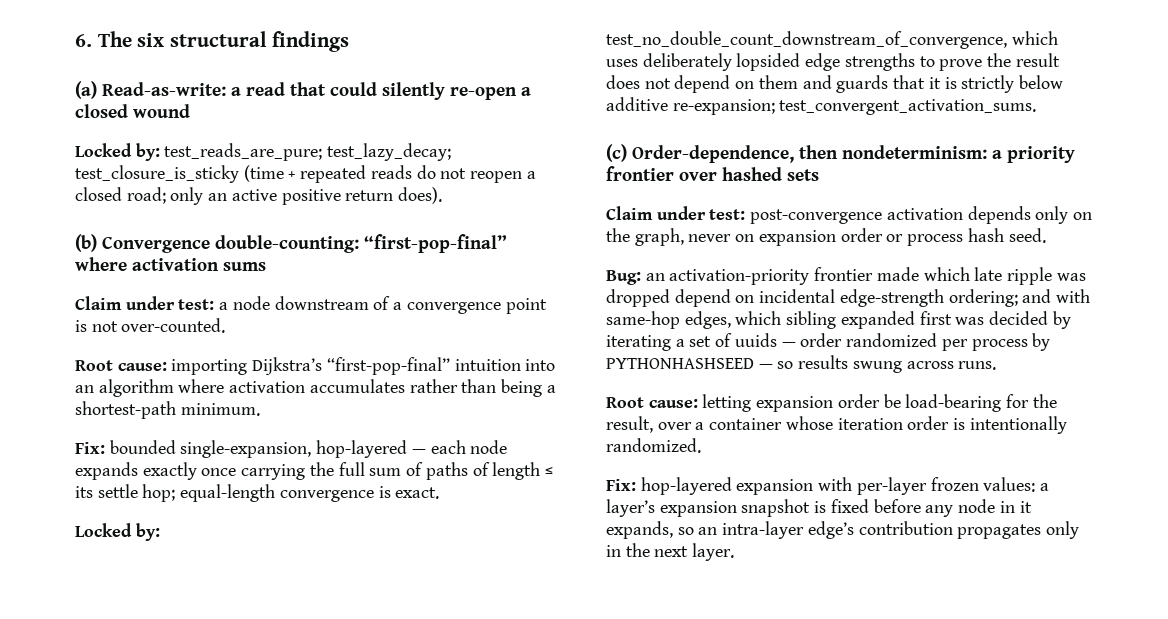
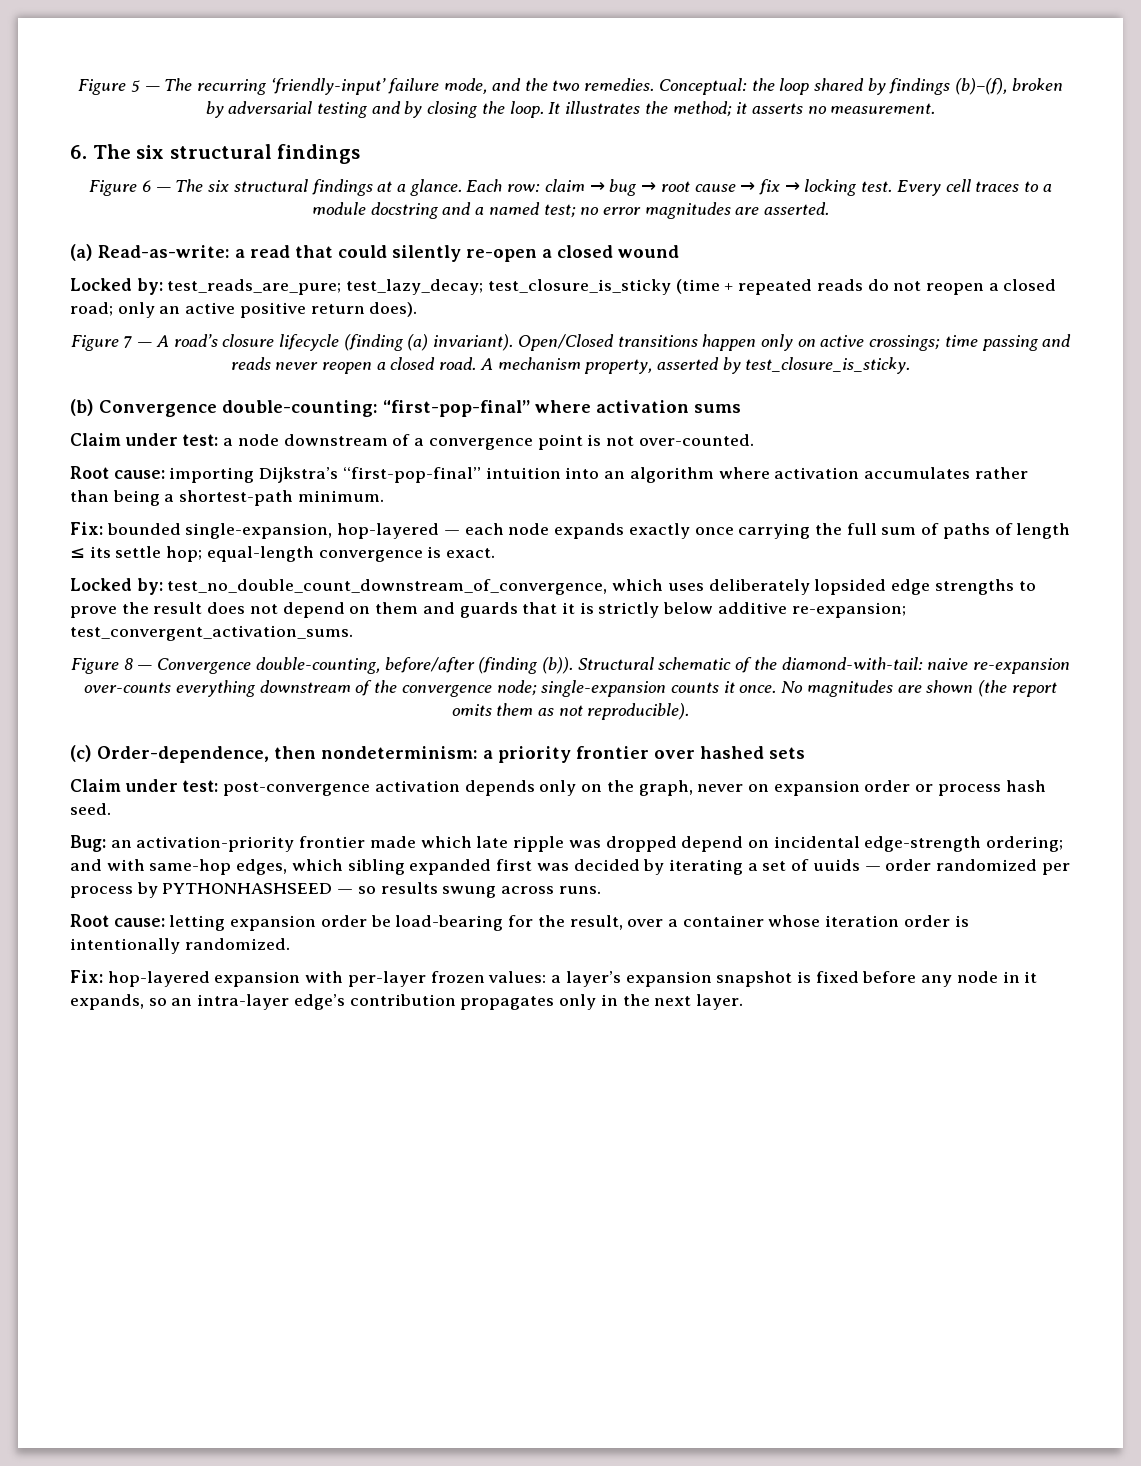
(75, 40) none -> [78,78,1063,95] [205,101,936,118] Figure 5 — The recurring ‘friendly-input’ failure mode, and the two remedies. Conceptual: the loop shared by findings (b)–(f), broken by adversarial testing and by closing the loop. It illustrates the method; it asserts no measurement. //
(350, 41) none -> [89,179,1052,196] [311,202,830,219] // Figure 6 — The six structural findings at a glance. Each row: claim → bug → root cause → fix → locking test. Every cell traces to a module docstring and a named test; no error magnitudes are asserted.
(443, 195) none -> [70,334,1072,351] [230,357,911,374] // Figure 7 — A road’s closure lifecycle (finding (a) invariant). Open/Closed transitions happen only on active crossings; time passing and reads never reopen a closed road. A mechanism property, asserted by test_closure_is_sticky.
(1037, 107) none -> [70,657,1071,674] [84,680,1057,697] [451,703,690,720] // Figure 8 — Convergence double-counting, before/after (finding (b)). Structural schematic of the diamond-with-tail: naive re-expansion over-counts everything downstream of the convergence node; single-expansion counts it once. No magnitudes are shown (the report omits them as not reproducible).

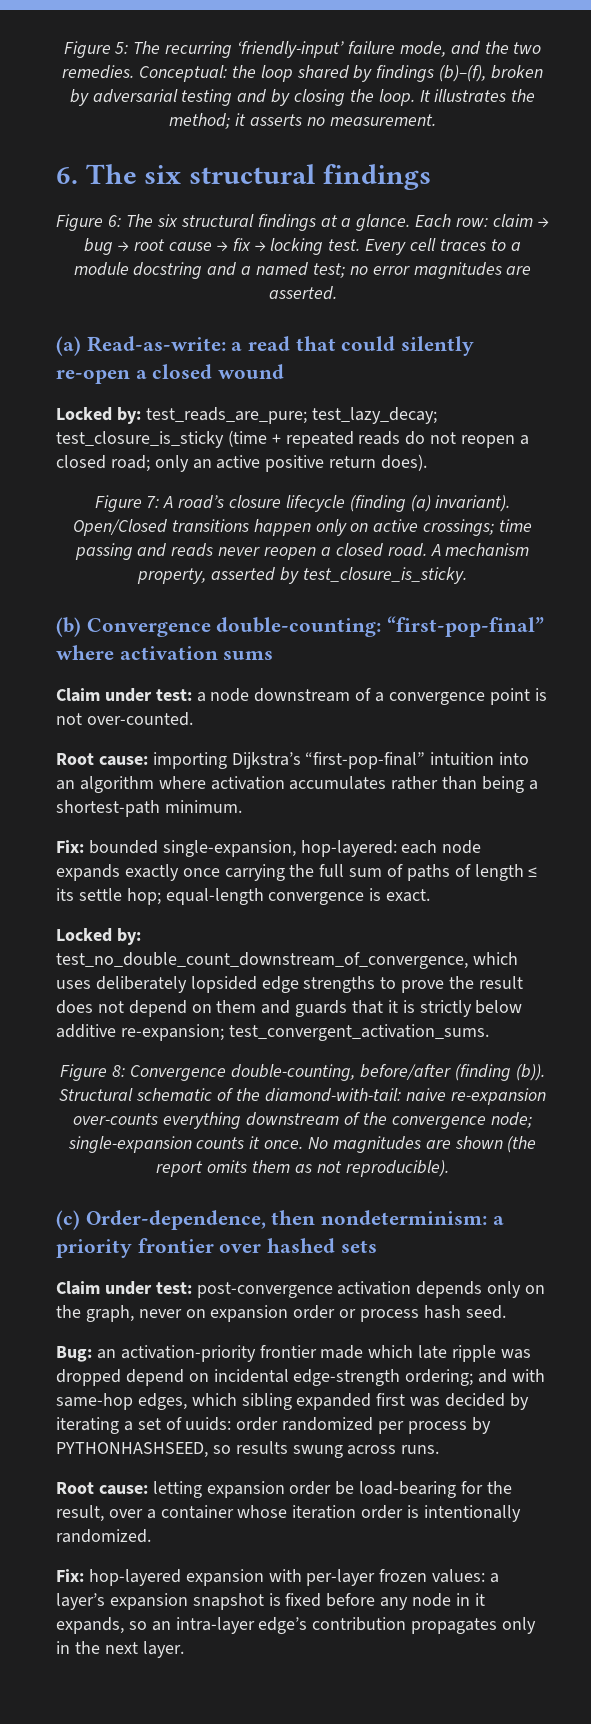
[78,79,160,95] Figure 5 — -> [63,41,129,58] Figure 5:
[141,180,171,192] 6 — -> [108,215,122,227] 6:
[123,336,153,348] 7 — -> [146,496,160,508] 7:
[337,523,460,539] hop-layered — -> [300,840,397,857] hop-layered:
[123,658,153,670] 8 — -> [112,1065,126,1077] 8:
[812,859,881,871] uuids — -> [185,1417,232,1431] uuids:
[162,883,354,894] PYTHONHASHSEED — -> [56,1442,208,1458] PYTHONHASHSEED,

